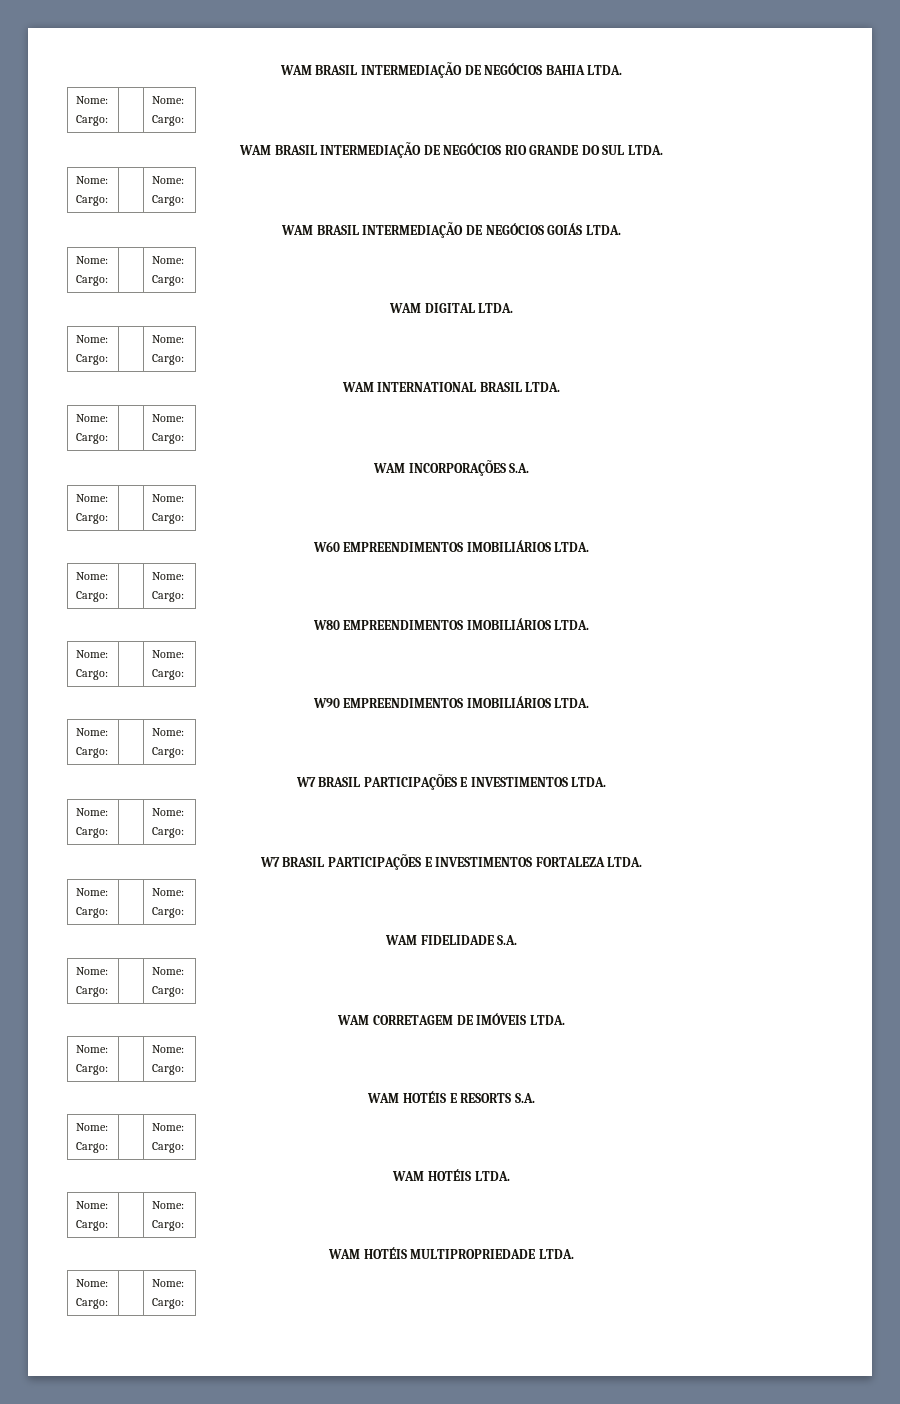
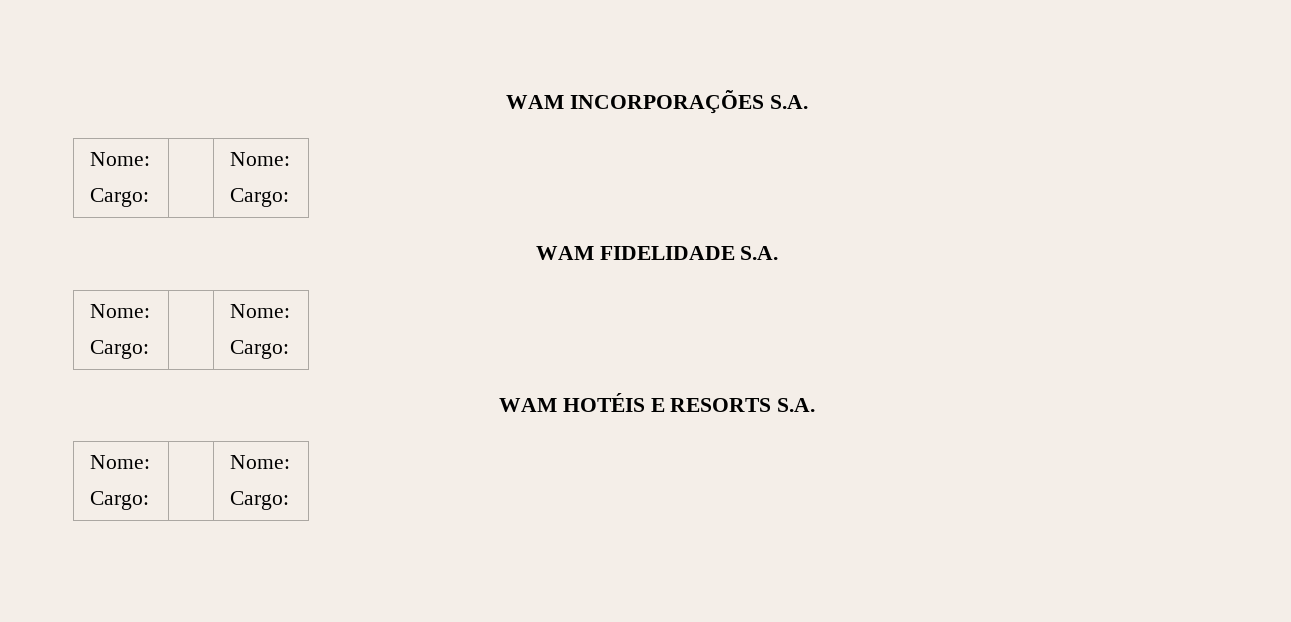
[279,62,623,78] [76,96,109,104] [76,115,109,126] [152,96,185,104] [152,115,185,126] [239,142,663,158] [76,176,109,184] [76,195,109,206] [152,176,185,184] [152,195,185,206] [281,222,621,238] [76,256,109,264] [76,275,109,286] [152,256,185,264] [152,275,185,286] [388,303,514,313] [76,335,109,343] [76,354,109,365] [152,335,185,343] [152,354,185,365] [341,382,561,392] [76,414,109,422] [76,433,109,444] [152,414,185,422] [152,433,185,444] [372,463,405,473] WAM BRASIL INTERMEDIAÇÃO DE NEGÓCIOS BAHIA LTDA. // Nome: // Cargo: | | Nome: // Cargo: // WAM BRASIL INTERMEDIAÇÃO DE NEGÓCIOS RIO GRANDE DO SUL LTDA. // Nome: // Cargo: | | Nome: // Cargo: // WAM BRASIL INTERMEDIAÇÃO DE NEGÓCIOS GOIÁS LTDA. // Nome: // Cargo: | | Nome: // Cargo: // WAM DIGITAL LTDA. // Nome: // Cargo: | | Nome: // Cargo: // WAM INTERNATIONAL BRASIL LTDA. // Nome: // Cargo: | | Nome: // Cargo: // WAM -> [506,95,565,109] WAM
[312,540,590,552] [76,572,109,580] [76,591,109,602] [152,572,185,580] [152,591,185,602] [312,618,590,630] [76,650,109,658] [76,669,109,680] [152,650,185,658] [152,669,185,680] [312,696,590,708] [76,728,109,736] [76,747,109,758] [152,728,185,736] [152,747,185,758] [295,774,607,790] [76,808,109,816] [76,827,109,838] [152,808,185,816] [152,827,185,838] [259,854,643,870] [76,888,109,896] [76,907,109,918] [152,888,185,896] [152,907,185,918] // W60 EMPREENDIMENTOS IMOBILIÁRIOS LTDA. // Nome: // Cargo: | | Nome: // Cargo: // W80 EMPREENDIMENTOS IMOBILIÁRIOS LTDA. // Nome: // Cargo: | | Nome: // Cargo: // W90 EMPREENDIMENTOS IMOBILIÁRIOS LTDA. // Nome: // Cargo: | | Nome: // Cargo: // W7 BRASIL PARTICIPAÇÕES E INVESTIMENTOS LTDA. // Nome: // Cargo: | | Nome: // Cargo: // W7 BRASIL PARTICIPAÇÕES E INVESTIMENTOS FORTALEZA LTDA. // Nome: // Cargo: | | Nome: // Cargo: -> (290, 197) none
[337,1013,565,1025] [76,1045,109,1053] [76,1064,109,1075] [152,1045,185,1053] [152,1064,185,1075] // WAM CORRETAGEM DE IMÓVEIS LTDA. // Nome: // Cargo: | | Nome: // Cargo: -> (290, 349) none
[392,1169,510,1181] [76,1201,109,1209] [76,1220,109,1231] [152,1201,185,1209] [152,1220,185,1231] [328,1247,574,1259] [76,1279,109,1287] [76,1298,109,1309] [152,1279,185,1287] [152,1298,185,1309] // WAM HOTÉIS LTDA. // Nome: // Cargo: | | Nome: // Cargo: // WAM HOTÉIS MULTIPROPRIEDADE LTDA. // Nome: // Cargo: | | Nome: // Cargo: -> (290, 500) none

